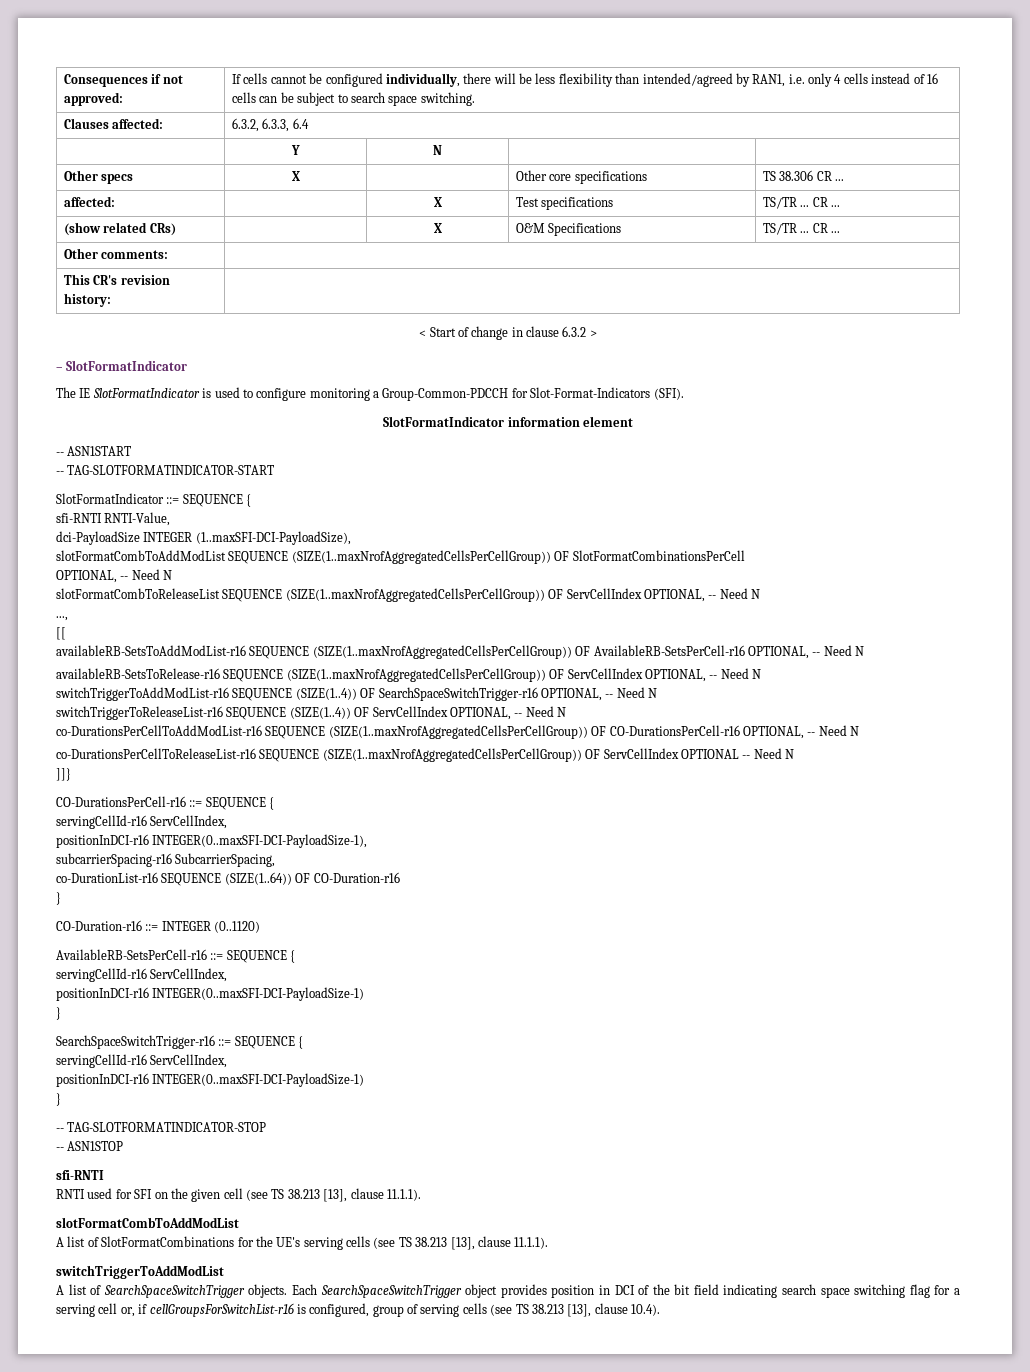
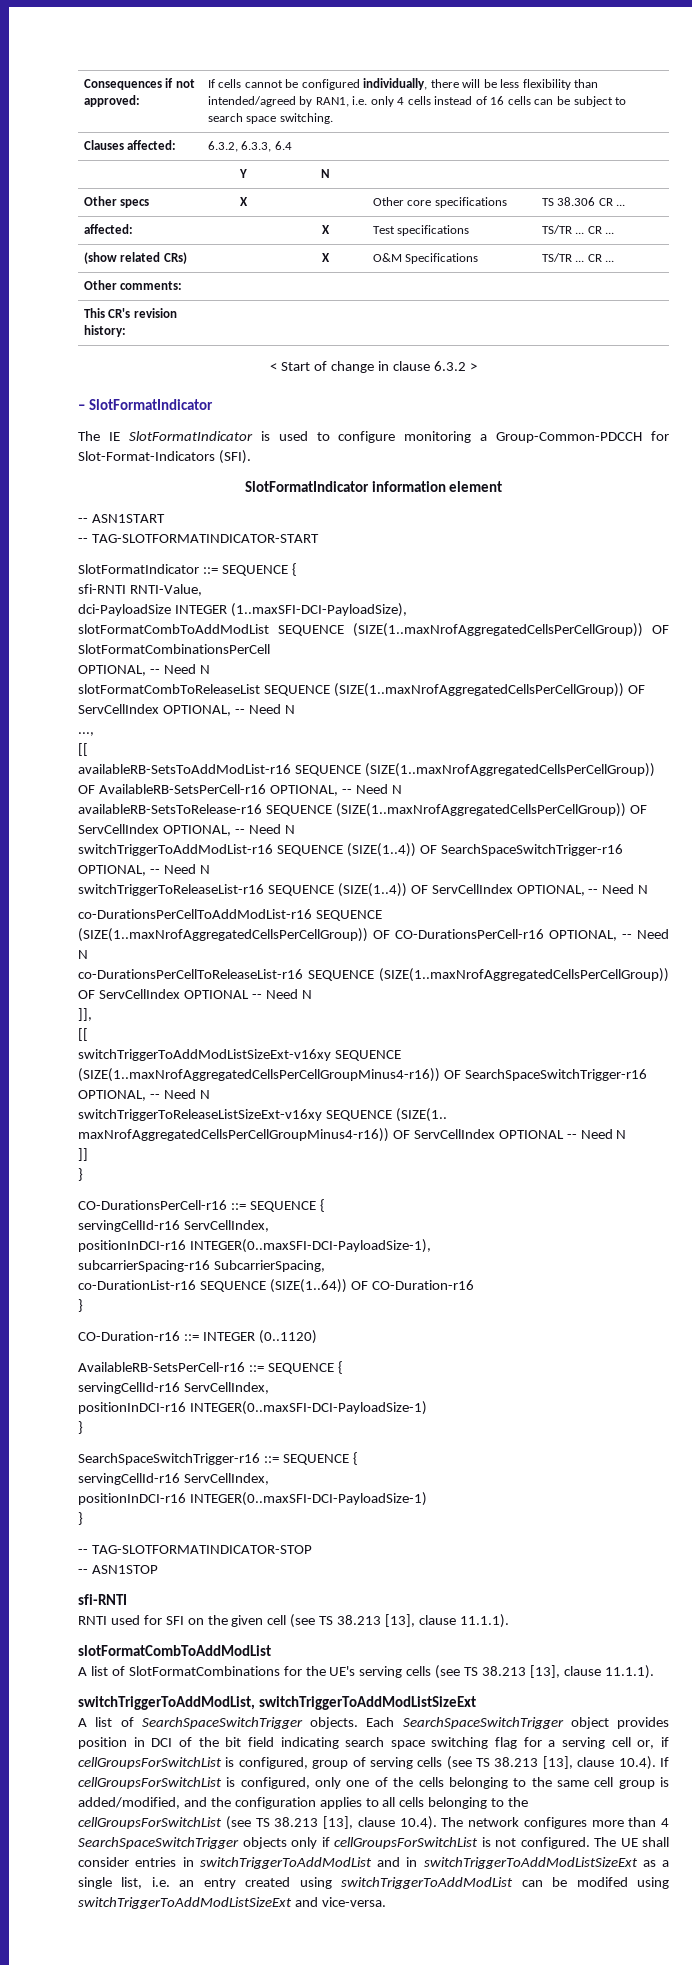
[56,768,71,781] ]]} -> [78,1008,92,1021] [78,1028,88,1041] [78,1049,401,1061] [78,1068,647,1082] [78,1089,210,1101] [78,1108,447,1122] [78,1128,627,1142] [78,1148,88,1161] [78,1168,83,1181] ]], // [[ // switchTriggerToAddModListSizeExt-v16xy SEQUENCE (SIZE(1..maxNrofAggregatedCellsPerCellGroupMinus4-r16)) OF SearchSpaceSwitchTrigger-r16 OPTIONAL, -- Need N // switchTriggerToReleaseListSizeExt-v16xy SEQUENCE (SIZE(1.. maxNrofAggregatedCellsPerCellGroupMinus4-r16)) OF ServCellIndex OPTIONAL -- Need N // ]] // }
[56,1265,224,1279] switchTriggerToAddModList -> [78,1696,476,1710] switchTriggerToAddModList, switchTriggerToAddModListSizeExt
[149,1303,294,1317] cellGroupsForSwitchList-r16 -> [78,1757,222,1769] cellGroupsForSwitchList
(660, 1310) none -> [659,1757,669,1767] [78,1777,670,1789] [78,1797,529,1809] [78,1816,669,1830] [78,1837,669,1849] [78,1857,669,1869] [78,1877,669,1889] [78,1897,386,1909] If cellGroupsForSwitchList is configured, only one of the cells belonging to the same cell group is added/modified, and the configuration applies to all cells belonging to the cellGroupsForSwitchList (see TS 38.213 [13], clause 10.4). The network configures more than 4 SearchSpaceSwitchTrigger objects only if cellGroupsForSwitchList is not configured. The UE shall consider entries in switchTriggerToAddModList and in switchTriggerToAddModListSizeExt as a single list, i.e. an entry created using switchTriggerToAddModList can be modifed using switchTriggerToAddModListSizeExt and vice-versa.

